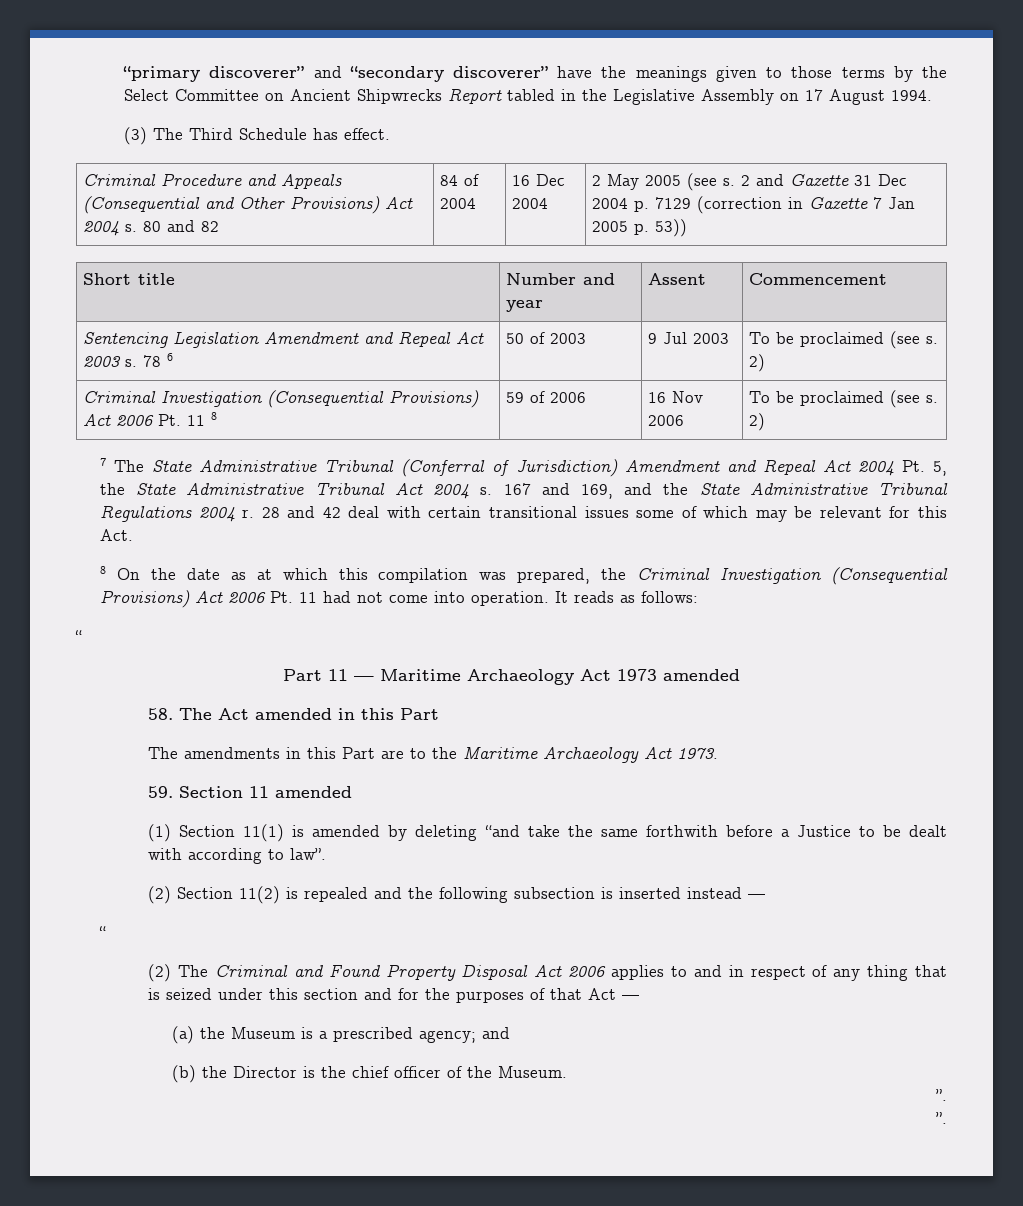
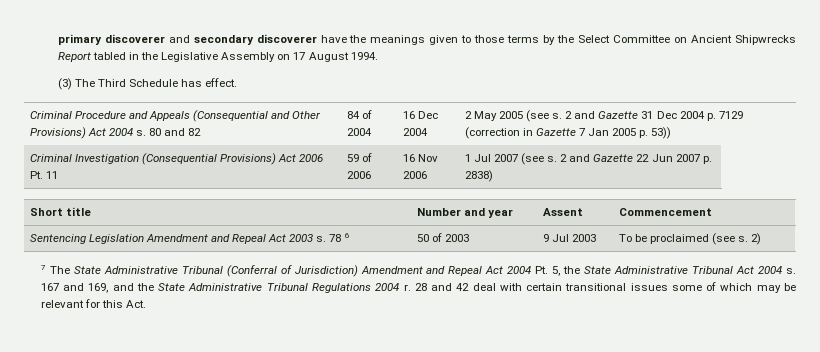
[123,66,549,82] “primary discoverer” and “secondary discoverer” -> [57,34,317,45] primary discoverer and secondary discoverer
(688, 228) none -> [29,153,324,165] [29,171,58,179] [346,153,372,162] [346,171,371,179] [402,154,438,162] [402,171,427,179] [464,153,712,165] [464,170,493,182] // Criminal Investigation (Consequential Provisions) Act 2006 Pt. 11 | 59 of 2006 | 16 Nov 2006 | 1 Jul 2007 (see s. 2 and Gazette 22 Jun 2007 p. 2838)
[83,390,480,408] [83,412,218,426] [506,391,587,403] [648,391,704,403] [648,415,685,426] [749,390,939,408] [749,413,766,431] // Criminal Investigation (Consequential Provisions) Act 2006 Pt. 11 8 | 59 of 2006 | 16 Nov 2006 | To be proclaimed (see s. 2) -> (762, 239) none
[100,566,949,585] [100,590,699,608] [75,630,82,642] [283,669,740,685] [148,708,440,720] [148,746,719,763] [148,786,353,798] [148,824,948,842] [148,848,327,864] [148,886,766,904] [99,926,107,938] [148,964,948,982] [148,988,640,1003] [172,1026,511,1044] [172,1065,568,1083] [936,1089,947,1101] [936,1112,947,1124] // 8 On the date as at which this compilation was prepared, the Criminal Investigation (Consequential Provisions) Act 2006 Pt. 11 had not come into operation. It reads as follows: // “ // Part 11 — Maritime Archaeology Act 1973 amended // 58. The Act amended in this Part // The amendments in this Part are to the Maritime Archaeology Act 1973. // 59. Section 11 amended // (1) Section 11(1) is amended by deleting “and take the same forthwith before a Justice to be dealt with according to law”. // (2) Section 11(2) is repealed and the following subsection is inserted instead — // “ // (2) The Criminal and Found Property Disposal Act 2006 applies to and in respect of any thing that is seized under this section and for the purposes of that Act — // (a) the Museum is a prescribed agency; and // (b) the Director is the chief officer of the Museum. // ”. // ”. -> (147, 304) none

